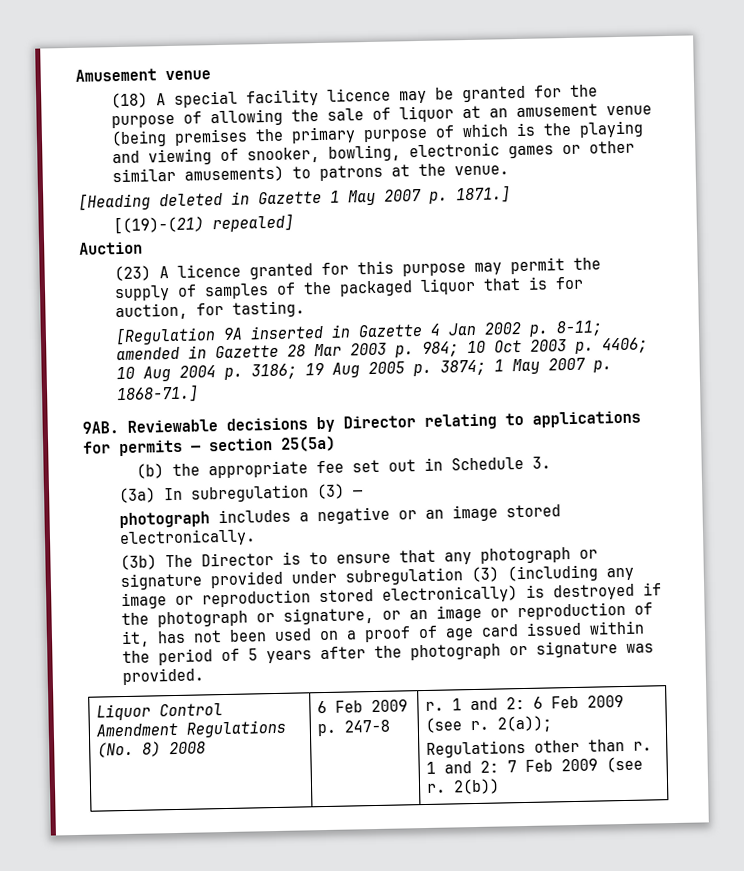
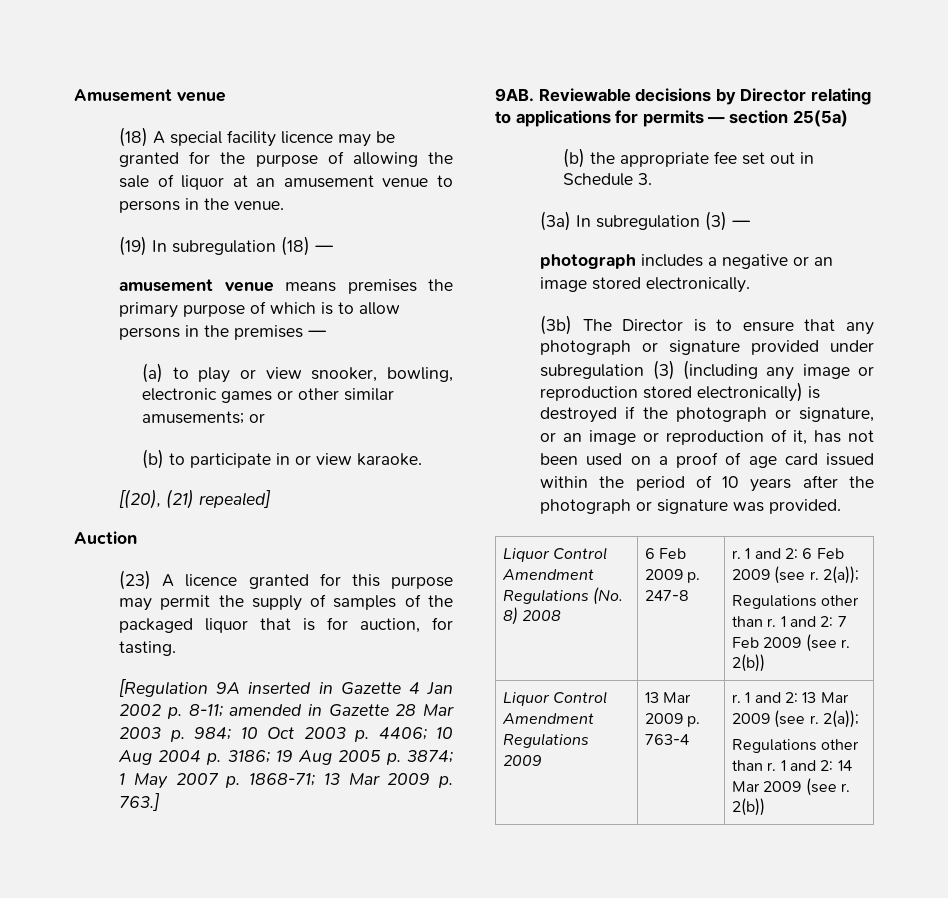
[110,130,167,148] (being -> [437,175,453,187] [119,198,285,213] [119,236,335,256] [119,279,337,292] to persons in the venue. // (19) In subregulation (18) — // amusement venue means
[542,120,644,138] [111,148,239,166] the playing and viewing of -> [338,302,401,315] [119,325,328,340] [141,363,302,383] to allow persons in the premises — // (a) to play or view
[183,163,509,183] [78,185,511,211] [112,215,204,235] amusements) to patrons at the venue. // [Heading deleted in Gazette 1 May 2007 p. 1871.] // [(19)-(21) -> [141,411,265,424] [141,449,422,469] [119,489,195,509] amusements; or // (b) to participate in or view karaoke. // [(20), (21)
[115,384,199,404] 1868-71.] -> [249,773,454,788] [119,793,161,811] 1868-71; 13 Mar 2009 p. 763.]
[247,648,258,661] 5 -> [722,476,740,488] 10
(501, 786) none -> [503,691,608,706] [502,713,595,724] [503,733,590,748] [503,755,543,766] [645,692,692,703] [645,713,701,727] [645,734,690,745] [732,692,849,703] [732,710,859,728] [732,739,860,753] [732,760,852,771] [732,778,850,796] [732,798,766,816] // Liquor Control Amendment Regulations 2009 | 13 Mar 2009 p. 763-4 | r. 1 and 2: 13 Mar 2009 (see r. 2(a)); // Regulations other than r. 1 and 2: 14 Mar 2009 (see r. 2(b))

